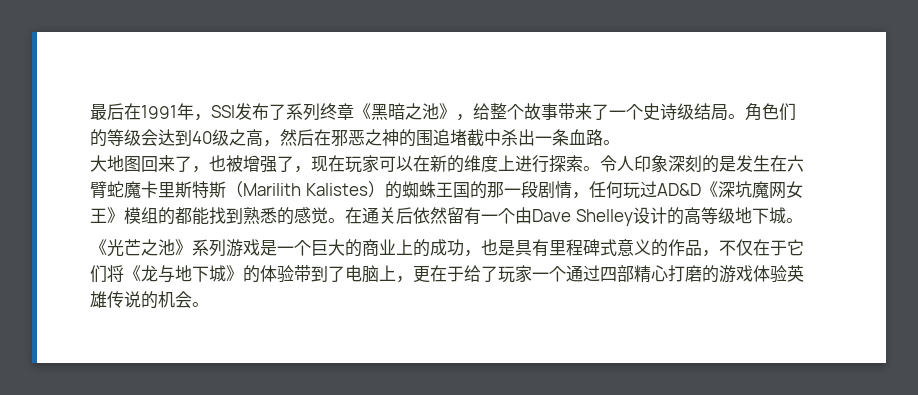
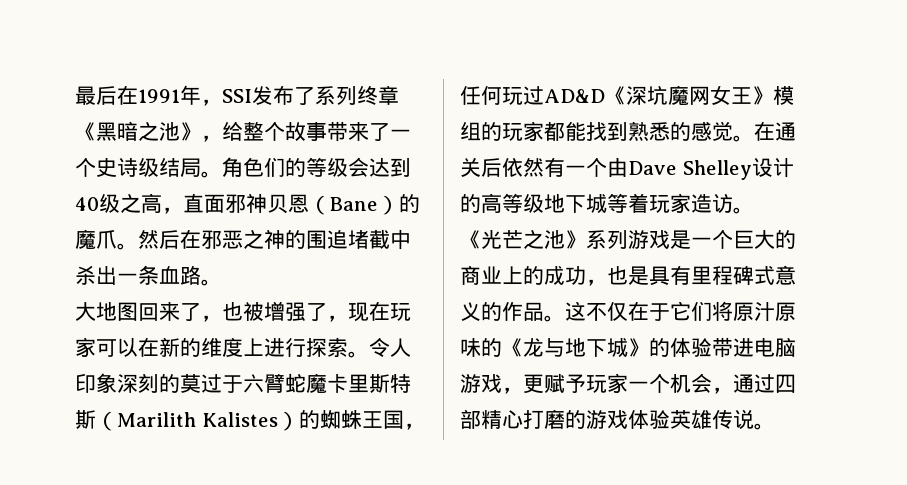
(280, 143) none -> [183,193,420,215] [75,229,138,250] 直面邪神贝恩（Bane）的魔爪。
[719,155,787,172] 是发生在 -> [180,374,243,393] 莫过于
[469,181,572,199] 的那一段剧情 -> (404, 419) none
(175, 216) none -> [502,121,544,141] 玩家
[447,207,464,224] 留 -> (544, 167) none
(786, 215) none -> [607,193,733,213] 等着玩家造访
[702,250,719,257] ， -> [544,301,586,322] 。这
(124, 273) none -> [733,302,796,322] [460,338,502,357] 原汁原味的
[311,265,498,283] 到了电脑上，更在于给了 -> [733,337,796,357] [460,373,586,394] 进电脑游戏，更赋予
(566, 274) none -> [670,373,733,394] 机会，
[141,291,192,309] 的机会 -> (754, 419) none

